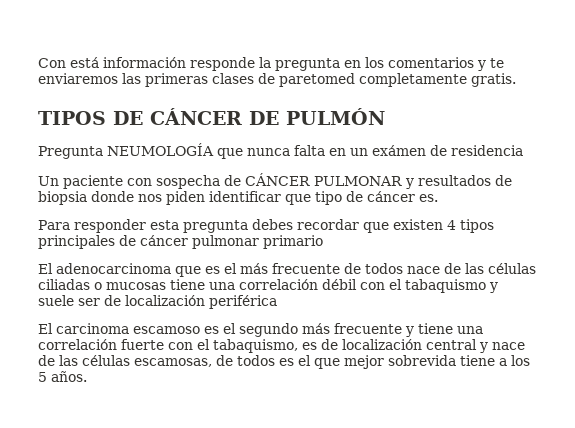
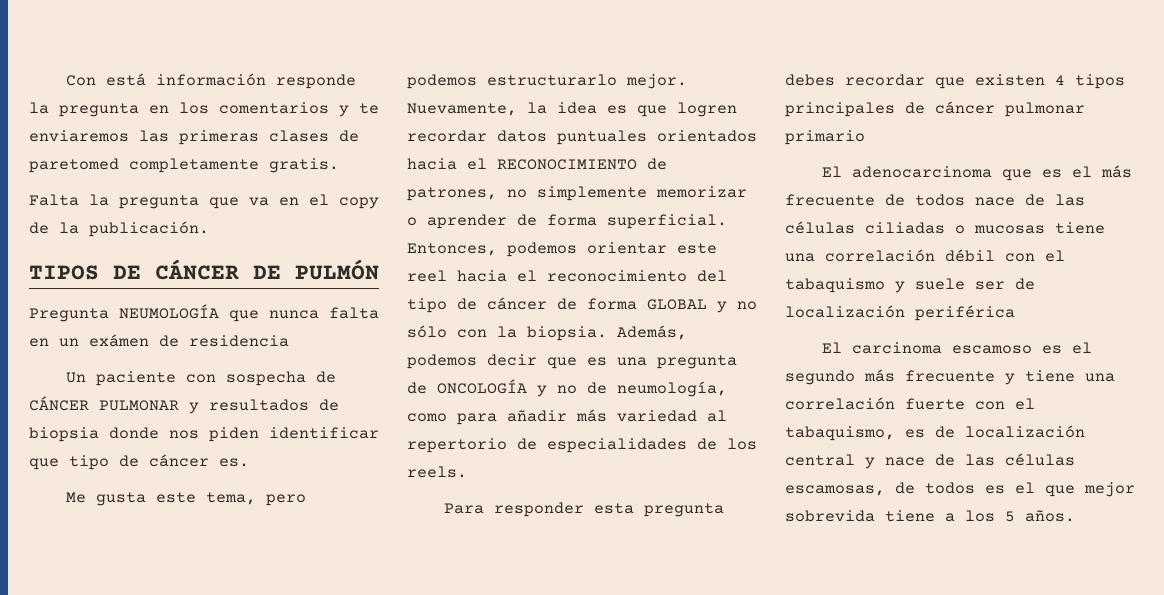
(516, 80) none -> [29,194,379,209] [29,221,209,237] // Falta la pregunta que va en el copy de la publicación.
(438, 198) none -> [65,492,306,506] [407,74,687,89] [407,102,737,117] [407,130,757,145] [407,158,667,170] [407,186,747,201] [407,214,727,229] [407,242,717,257] [407,270,727,282] [407,297,757,313] [407,325,687,341] [407,354,737,369] [407,379,727,397] [407,409,727,425] [407,438,757,453] [407,466,467,478] // Me gusta este tema, pero podemos estructurarlo mejor. Nuevamente, la idea es que logren recordar datos puntuales orientados hacia el RECONOCIMIENTO de patrones, no simplemente memorizar o aprender de forma superficial. Entonces, podemos orientar este reel hacia el reconocimiento del tipo de cáncer de forma GLOBAL y no sólo con la biopsia. Además, podemos decir que es una pregunta de ONCOLOGÍA y no de neumología, como para añadir más variedad al repertorio de especialidades de los reels.

